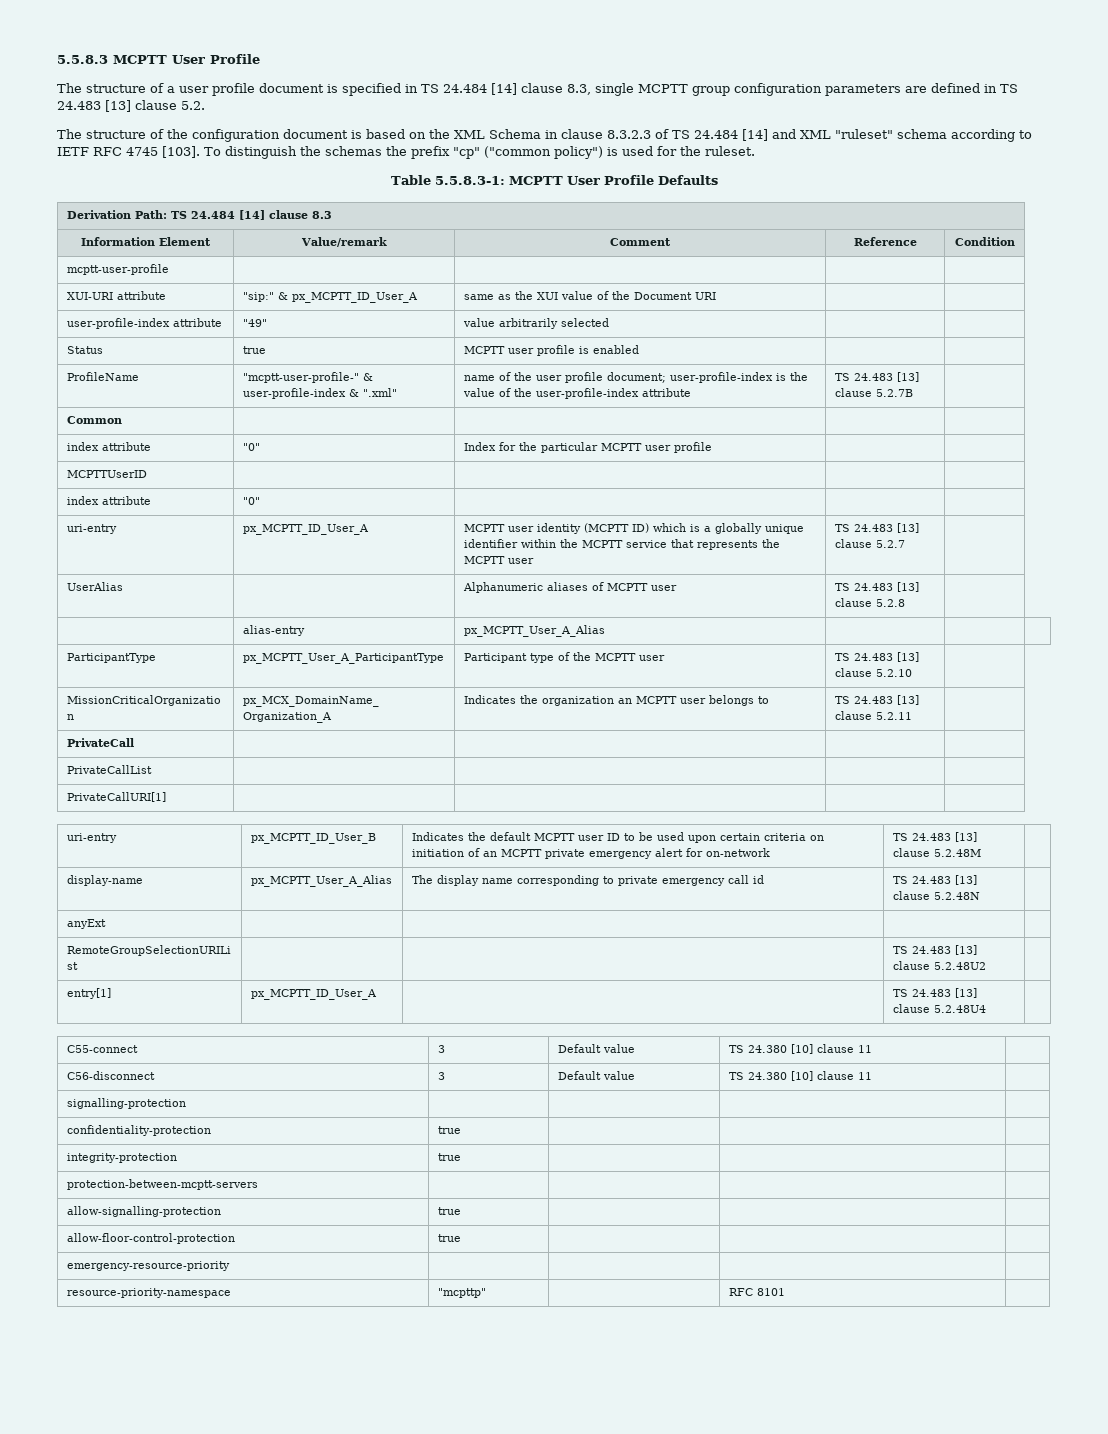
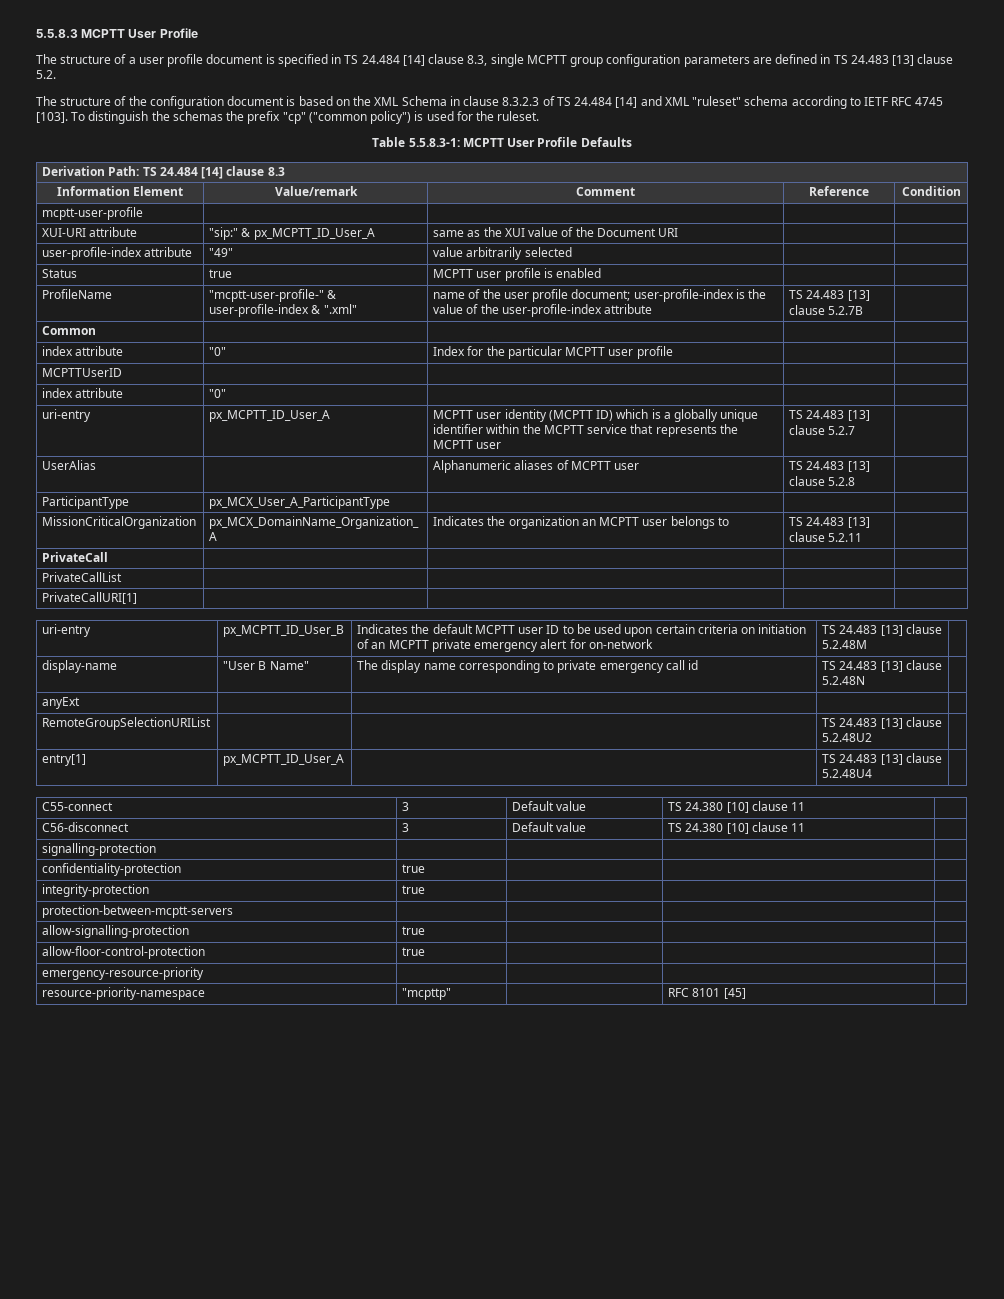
[242,625,305,636] [463,625,605,637] [66,653,156,663] [242,653,444,664] [463,652,665,663] [834,652,919,662] [834,668,912,677] | alias-entry | px_MCPTT_User_A_Alias | | | // ParticipantType | px_MCPTT_User_A_ParticipantType | Participant type of the MCPTT user | TS 24.483 [13] clause 5.2.10 -> [42,496,130,509] [209,496,391,509] ParticipantType | px_MCX_User_A_ParticipantType | |
[250,875,392,887] px_MCPTT_User_A_Alias -> [223,661,309,670] "User B Name"
(785, 1292) none -> [723,988,746,999] [45]

